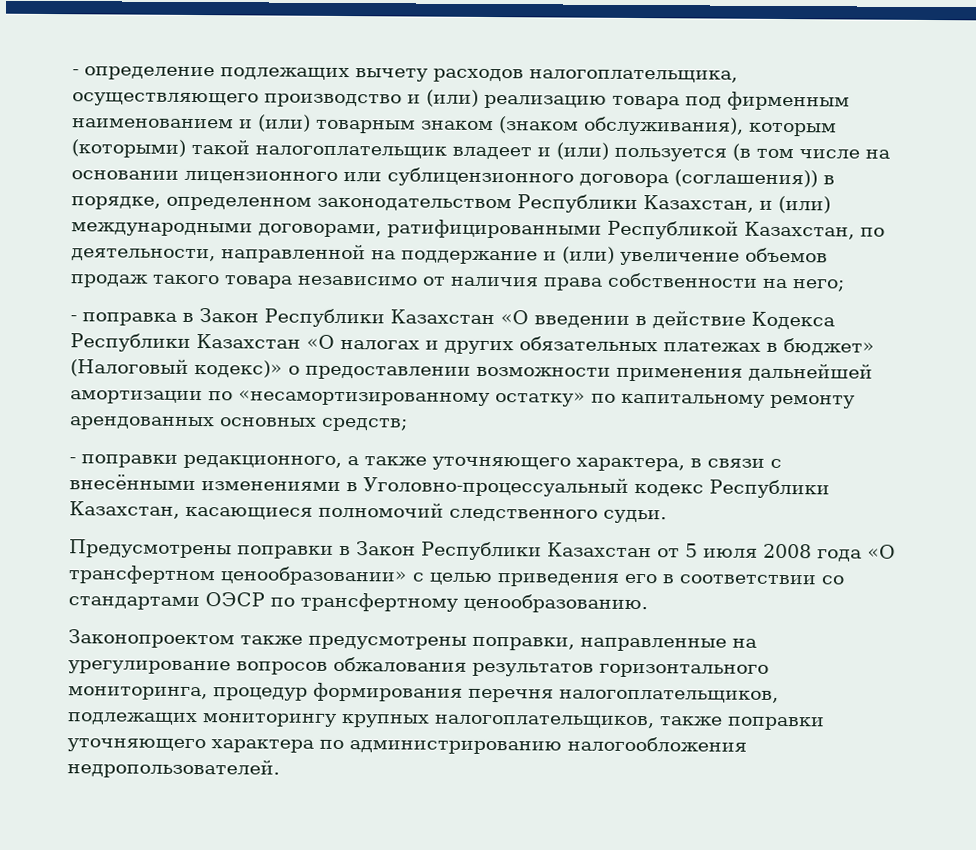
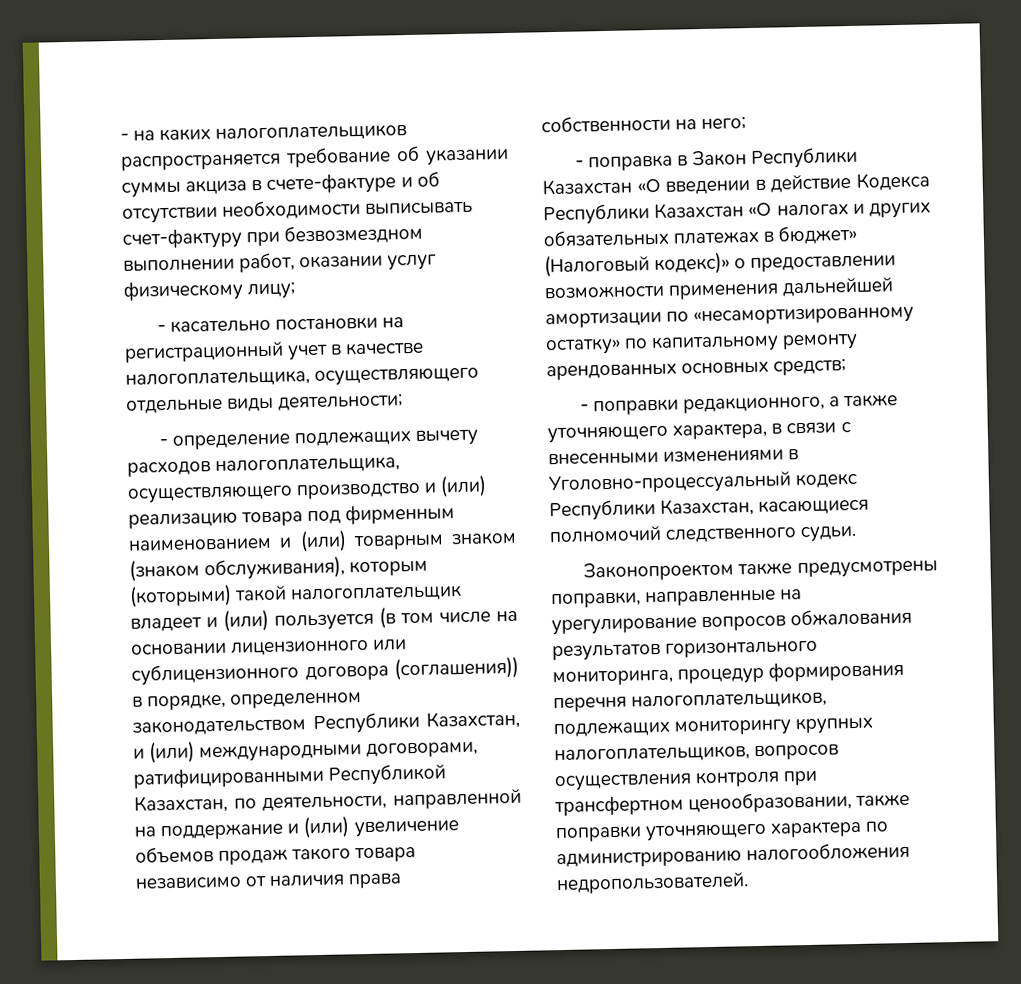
[72,69,79,76] - -> [120,124,408,142] [121,145,509,171] [121,171,440,198] [122,198,474,224] [122,223,424,250] [123,252,438,273] [123,279,297,302] [156,316,405,333] [124,341,425,363] [125,367,480,388] [126,393,404,414] [158,438,168,447] - на каких налогоплательщиков распространяется требование об указании суммы акциза в счете-фактуре и об отсутствии необходимости выписывать счет-фактуру при безвозмездном выполнении работ, оказании услуг физическому лицу; // - касательно постановки на регистрационный учет в качестве налогоплательщика, осуществляющего отдельные виды деятельности; // -
[69,474,196,491] внесёнными -> [548,451,659,465] внесенными
[69,539,896,562] [68,565,844,587] [68,592,648,614] // Предусмотрены поправки в Закон Республики Казахстан от 5 июля 2008 года «О трансфертном ценообразовании» с целью приведения его в соответствии со стандартами ОЭСР по трансфертному ценообразованию. -> (858, 534) none
(655, 721) none -> [754,744,840,761] [554,770,819,792] [554,791,853,817] вопросов осуществления контроля при трансфертном ценообразовании,

